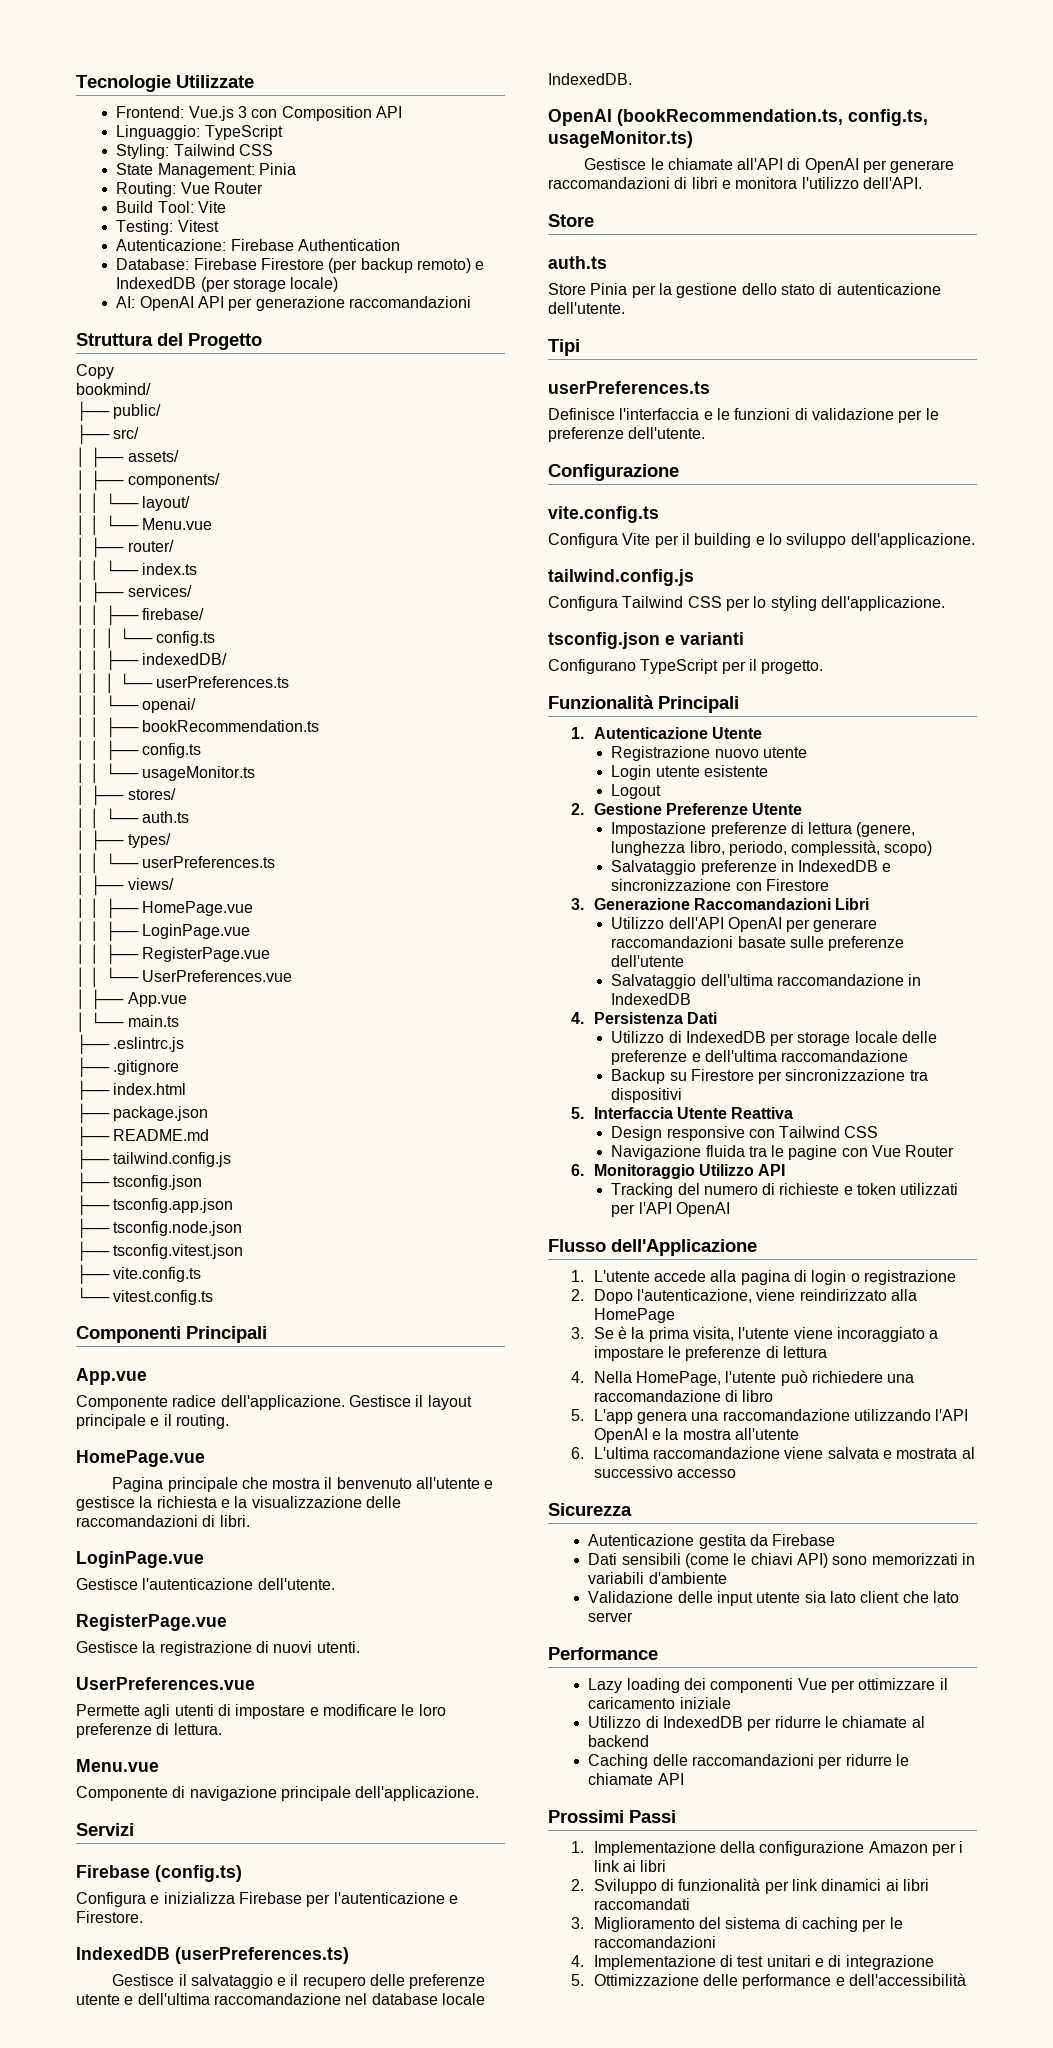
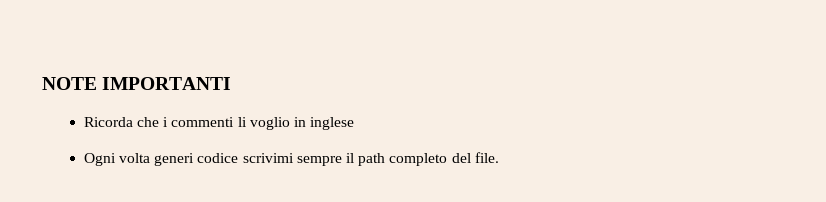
[76,75,254,92] [116,106,402,121] [116,125,283,140] [116,144,274,159] [116,163,297,178] [116,182,264,197] [116,201,227,213] [116,220,219,235] [116,239,401,251] [116,258,485,273] [116,277,339,292] [116,296,471,311] [76,333,262,350] [76,364,114,379] [76,383,151,395] [76,401,162,422] [76,424,140,445] [76,447,179,468] [76,470,220,491] [76,493,190,513] [76,515,212,535] [76,537,174,558] [76,560,197,580] [76,582,192,603] [76,605,204,626] [76,628,216,648] [76,650,227,671] [76,673,290,693] [76,695,196,715] [76,717,319,738] [76,740,201,761] [76,763,255,783] [76,785,176,806] [76,808,189,828] [76,830,171,851] [76,853,275,873] [76,875,174,896] [76,898,253,919] [76,921,250,942] [76,944,270,965] [76,967,292,987] [76,989,187,1010] [76,1012,179,1032] [76,1034,185,1055] [76,1057,180,1078] [76,1080,187,1101] [76,1103,209,1124] [76,1126,210,1147] [76,1149,232,1170] [76,1172,203,1193] [76,1195,234,1216] [76,1218,243,1239] [76,1241,244,1262] [76,1264,202,1285] [76,1287,214,1305] [76,1326,267,1343] [76,1368,147,1385] [76,1395,472,1410] [76,1414,229,1429] [76,1450,205,1467] [112,1477,494,1492] [76,1496,401,1511] [76,1515,250,1527] [76,1551,204,1568] [76,1578,335,1590] [76,1614,227,1631] [76,1641,360,1656] [76,1677,255,1690] [76,1704,446,1719] [76,1723,222,1738] [76,1759,159,1772] [76,1786,480,1801] [76,1823,134,1836] [76,1865,242,1882] [76,1892,458,1907] [76,1911,143,1923] [76,1947,349,1964] [112,1974,486,1989] [76,1993,485,2005] [548,73,632,85] [548,109,928,126] [548,131,693,148] [584,158,955,173] [548,177,922,189] [548,214,594,227] [548,256,607,269] [548,283,941,298] [548,302,625,314] [548,339,580,356] [548,381,710,394] [548,408,939,423] [548,427,706,442] [548,464,679,481] [548,506,659,523] [548,533,975,548] [548,569,694,586] [548,596,945,611] [548,632,744,649] [548,659,824,674] [548,695,739,713] [570,727,762,739] [611,746,807,761] [611,765,768,780] [611,784,662,799] [570,803,803,815] [611,822,916,837] [611,840,933,856] [611,860,892,875] [611,879,829,891] [570,898,870,910] [611,917,878,932] [611,936,905,951] [611,955,685,967] [611,974,922,989] [611,993,692,1005] [570,1012,717,1024] [611,1031,938,1046] [611,1050,909,1065] [611,1069,928,1084] [611,1088,683,1103] [570,1107,794,1119] [611,1126,879,1141] [611,1145,955,1160] [570,1164,786,1179] [611,1183,959,1198] [611,1202,730,1217] [548,1239,757,1256] [570,1270,956,1285] [570,1289,917,1304] [593,1308,675,1323] [570,1326,939,1342] [593,1346,827,1361] [570,1370,915,1386] [593,1390,774,1402] [570,1409,969,1424] [593,1428,799,1443] [570,1447,975,1459] [593,1466,736,1478] [548,1503,632,1516] [588,1534,836,1549] [588,1553,975,1568] [588,1572,727,1584] [588,1591,959,1606] [588,1612,634,1622] [548,1647,658,1660] [588,1678,948,1693] [588,1697,731,1709] [588,1716,925,1731] [588,1735,650,1747] [588,1754,909,1769] [588,1773,684,1785] [548,1810,676,1823] [570,1841,964,1856] [593,1860,667,1872] [570,1878,929,1894] [593,1898,690,1910] [570,1917,903,1932] [593,1936,716,1948] [570,1955,934,1970] [570,1973,966,1989] Tecnologie Utilizzate // Frontend: Vue.js 3 con Composition API // Linguaggio: TypeScript // Styling: Tailwind CSS // State Management: Pinia // Routing: Vue Router // Build Tool: Vite // Testing: Vitest // Autenticazione: Firebase Authentication // Database: Firebase Firestore (per backup remoto) e IndexedDB (per storage locale) // AI: OpenAI API per generazione raccomandazioni // Struttura del Progetto // Copy // bookmind/ // ├── public/ // ├── src/ // │ ├── assets/ // │ ├── components/ // │ │ └── layout/ // │ │ └── Menu.vue // │ ├── router/ // │ │ └── index.ts // │ ├── services/ // │ │ ├── firebase/ // │ │ │ └── config.ts // │ │ ├── indexedDB/ // │ │ │ └── userPreferences.ts // │ │ └── openai/ // │ │ ├── bookRecommendation.ts // │ │ ├── config.ts // │ │ └── usageMonitor.ts // │ ├── stores/ // │ │ └── auth.ts // │ ├── types/ // │ │ └── userPreferences.ts // │ ├── views/ // │ │ ├── HomePage.vue // │ │ ├── LoginPage.vue // │ │ ├── RegisterPage.vue // │ │ └── UserPreferences.vue // │ ├── App.vue // │ └── main.ts // ├── .eslintrc.js // ├── .gitignore // ├── index.html // ├── package.json // ├── README.md // ├── tailwind.config.js // ├── tsconfig.json // ├── tsconfig.app.json // ├── tsconfig.node.json // ├── tsconfig.vitest.json // ├── vite.config.ts // └── vitest.config.ts // Componenti Principali // App.vue // Componente radice dell'applicazione. Gestisce il layout principale e il routing. // HomePage.vue // Pagina principale che mostra il benvenuto all'utente e gestisce la richiesta e la visualizzazione delle raccomandazioni di libri. // LoginPage.vue // Gestisce l'autenticazione dell'utente. // RegisterPage.vue // Gestisce la registrazione di nuovi utenti. // UserPreferences.vue // Permette agli utenti di impostare e modificare le loro preferenze di lettura. // Menu.vue // Componente di navigazione principale dell'applicazione. // Servizi // Firebase (config.ts) // Configura e inizializza Firebase per l'autenticazione e Firestore. // IndexedDB (userPreferences.ts) // Gestisce il salvataggio e il recupero delle preferenze utente e dell'ultima raccomandazione nel database locale IndexedDB. // OpenAI (bookRecommendation.ts, config.ts, usageMonitor.ts) // Gestisce le chiamate all'API di OpenAI per generare raccomandazioni di libri e monitora l'utilizzo dell'API. // Store // auth.ts // Store Pinia per la gestione dello stato di autenticazione dell'utente. // Tipi // userPreferences.ts // Definisce l'interfaccia e le funzioni di validazione per le preferenze dell'utente. // Configurazione // vite.config.ts // Configura Vite per il building e lo sviluppo dell'applicazione. // tailwind.config.js // Configura Tailwind CSS per lo styling dell'applicazione. // tsconfig.json e varianti // Configurano TypeScript per il progetto. // Funzionalità Principali // 1. Autenticazione Utente // Registrazione nuovo utente // Login utente esistente // Logout // 2. Gestione Preferenze Utente // Impostazione preferenze di lettura (genere, lunghezza libro, periodo, complessità, scopo) // Salvataggio preferenze in IndexedDB e sincronizzazione con Firestore // 3. Generazione Raccomandazioni Libri // Utilizzo dell'API OpenAI per generare raccomandazioni basate sulle preferenze dell'utente // Salvataggio dell'ultima raccomandazione in IndexedDB // 4. Persistenza Dati // Utilizzo di IndexedDB per storage locale delle preferenze e dell'ultima raccomandazione // Backup su Firestore per sincronizzazione tra dispositivi // 5. Interfaccia Utente Reattiva // Design responsive con Tailwind CSS // Navigazione fluida tra le pagine con Vue Router // 6. Monitoraggio Utilizzo API // Tracking del numero di richieste e token utilizzati per l'API OpenAI // Flusso dell'Applicazione // 1. L'utente accede alla pagina di login o registrazione // 2. Dopo l'autenticazione, viene reindirizzato alla HomePage // 3. Se è la prima visita, l'utente viene incoraggiato a impostare le preferenze di lettura // 4. Nella HomePage, l'utente può richiedere una raccomandazione di libro // 5. L'app genera una raccomandazione utilizzando l'API OpenAI e la mostra all'utente // 6. L'ultima raccomandazione viene salvata e mostrata al successivo accesso // Sicurezza // Autenticazione gestita da Firebase // Dati sensibili (come le chiavi API) sono memorizzati in variabili d'ambiente // Validazione delle input utente sia lato client che lato server // Performance // Lazy loading dei componenti Vue per ottimizzare il caricamento iniziale // Utilizzo di IndexedDB per ridurre le chiamate al backend // Caching delle raccomandazioni per ridurre le chiamate API // Prossimi Passi // 1. Implementazione della configurazione Amazon per i link ai libri // 2. Sviluppo di funzionalità per link dinamici ai libri raccomandati // 3. Miglioramento del sistema di caching per le raccomandazioni // 4. Implementazione di test unitari e di integrazione // 5. Ottimizzazione delle performance e dell'accessibilità -> [42,77,232,90] [83,117,355,130] [83,152,499,166] NOTE IMPORTANTI // Ricorda che i commenti li voglio in inglese // Ogni volta generi codice scrivimi sempre il path completo del file.

